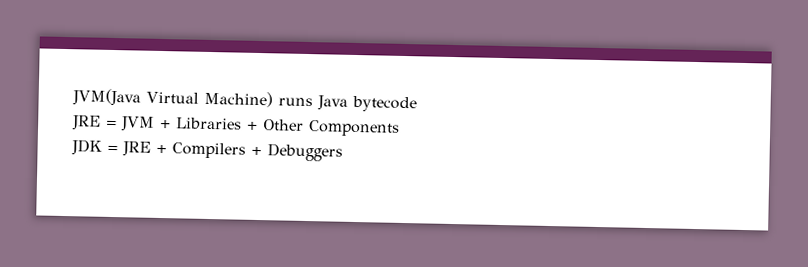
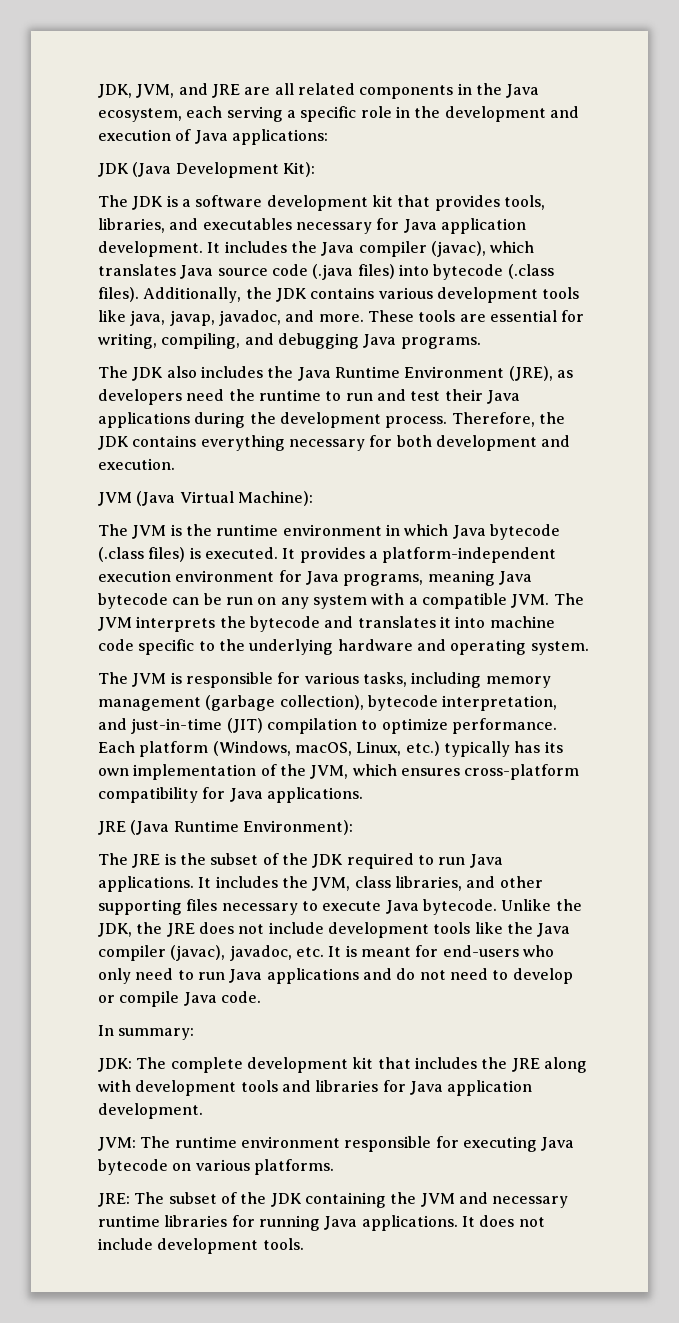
[72,88,417,113] [71,115,400,137] [71,139,343,162] JVM(Java Virtual Machine) runs Java bytecode // JRE = JVM + Libraries + Other Components // JDK = JRE + Compilers + Debuggers -> [98,83,540,99] [98,106,579,122] [98,129,328,145] [98,162,315,178] [98,195,545,211] [98,218,526,234] [98,241,535,257] [98,264,554,280] [98,287,580,303] [98,310,585,326] [98,333,481,349] [98,366,573,381] [98,389,520,405] [98,412,565,428] [98,435,571,451] [98,458,175,470] [98,491,313,506] [98,524,560,540] [98,547,557,563] [98,570,532,586] [98,593,584,609] [98,616,555,632] [98,639,589,655] [98,672,551,688] [98,695,558,711] [98,718,557,734] [98,741,563,757] [98,764,580,780] [98,787,363,803] [98,820,353,835] [98,853,503,869] [98,876,543,892] [98,899,582,915] [98,922,571,938] [98,945,554,961] [98,968,573,984] [98,991,261,1007] [98,1025,195,1040] [98,1057,587,1073] [98,1080,533,1096] [98,1103,203,1119] [98,1136,575,1152] [98,1159,334,1175] [98,1192,569,1208] [98,1215,545,1231] [98,1238,304,1254] JDK, JVM, and JRE are all related components in the Java ecosystem, each serving a specific role in the development and execution of Java applications: // JDK (Java Development Kit): // The JDK is a software development kit that provides tools, libraries, and executables necessary for Java application development. It includes the Java compiler (javac), which translates Java source code (.java files) into bytecode (.class files). Additionally, the JDK contains various development tools like java, javap, javadoc, and more. These tools are essential for writing, compiling, and debugging Java programs. // The JDK also includes the Java Runtime Environment (JRE), as developers need the runtime to run and test their Java applications during the development process. Therefore, the JDK contains everything necessary for both development and execution. // JVM (Java Virtual Machine): // The JVM is the runtime environment in which Java bytecode (.class files) is executed. It provides a platform-independent execution environment for Java programs, meaning Java bytecode can be run on any system with a compatible JVM. The JVM interprets the bytecode and translates it into machine code specific to the underlying hardware and operating system. // The JVM is responsible for various tasks, including memory management (garbage collection), bytecode interpretation, and just-in-time (JIT) compilation to optimize performance. Each platform (Windows, macOS, Linux, etc.) typically has its own implementation of the JVM, which ensures cross-platform compatibility for Java applications. // JRE (Java Runtime Environment): // The JRE is the subset of the JDK required to run Java applications. It includes the JVM, class libraries, and other supporting files necessary to execute Java bytecode. Unlike the JDK, the JRE does not include development tools like the Java compiler (javac), javadoc, etc. It is meant for end-users who only need to run Java applications and do not need to develop or compile Java code. // In summary: // JDK: The complete development kit that includes the JRE along with development tools and libraries for Java application development. // JVM: The runtime environment responsible for executing Java bytecode on various platforms. // JRE: The subset of the JDK containing the JVM and necessary runtime libraries for running Java applications. It does not include development tools.

